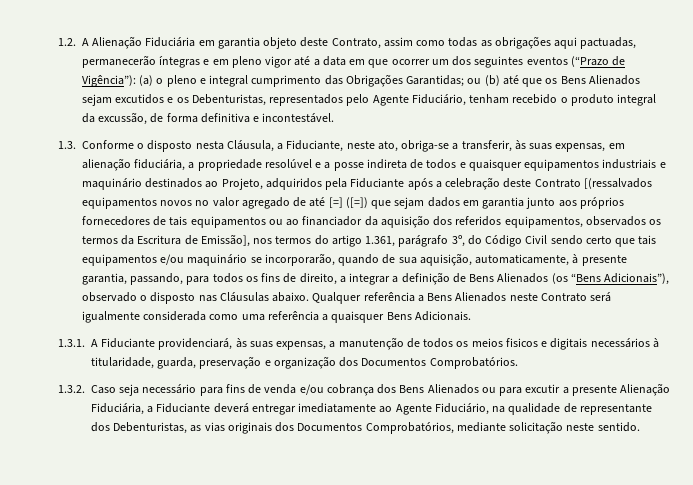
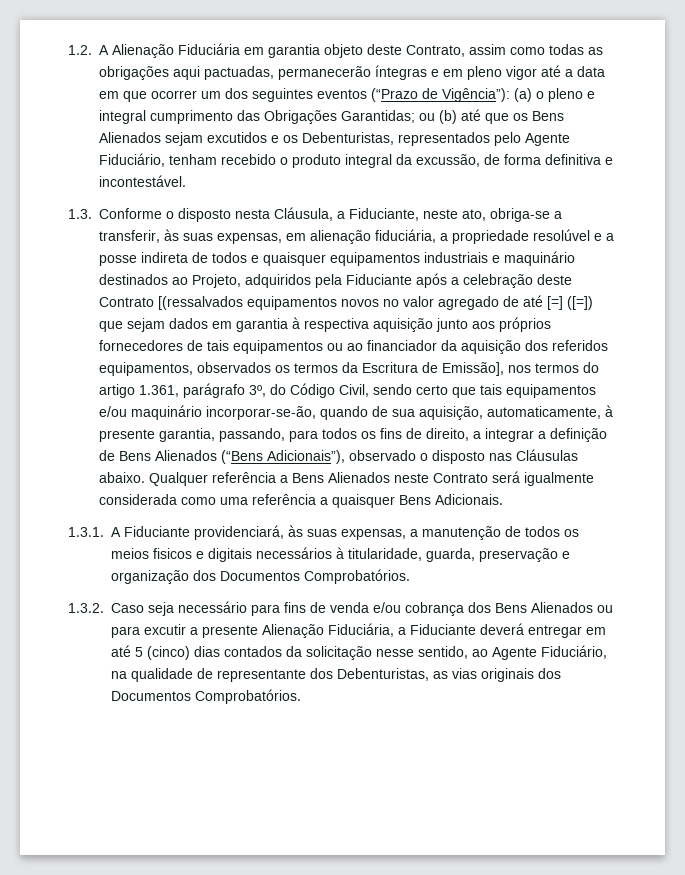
(525, 203) none -> [292,317,433,332] à respectiva aquisição
[525,235,548,244] Civil -> [339,384,369,397] Civil,
[250,253,335,266] se incorporarão, -> [206,406,316,420] incorporar-se-ão,
[551,273,601,284] (os “Bens -> [221,450,263,464] (“Bens
[298,403,377,413] imediatamente -> [586,627,606,635] [111,645,468,660] em até 5 (cinco) dias contados da solicitação nesse sentido,
[365,421,640,434] Comprobatórios, mediante solicitação neste sentido. -> [195,689,301,704] Comprobatórios.

